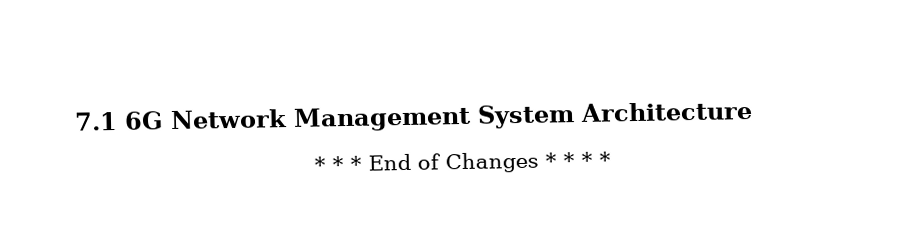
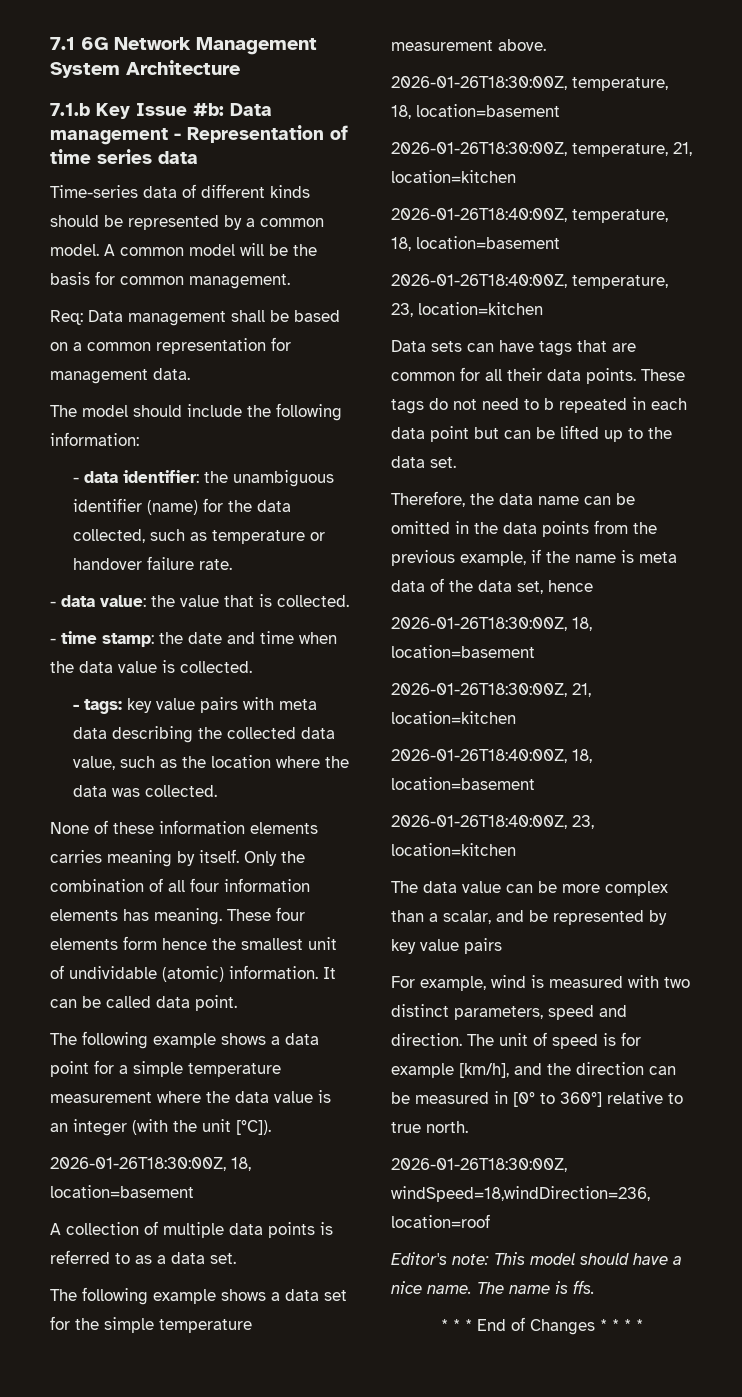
(753, 111) none -> [50,103,272,119] [50,125,348,145] [50,149,198,164] [50,184,310,198] [50,215,324,230] [50,243,317,256] [50,271,290,289] [50,310,340,326] [50,337,291,354] [50,368,190,384] [50,403,342,421] [50,432,139,446] [73,470,335,487] [73,498,292,515] [73,529,326,544] [73,556,233,570] [50,594,349,607] [50,631,337,647] [50,660,252,673] [73,697,318,714] [73,726,336,743] [73,755,350,770] [73,785,218,797] [50,820,318,834] [50,849,305,867] [50,878,310,892] [50,907,305,925] [50,936,337,950] [50,965,336,982] [50,995,237,1011] [50,1031,319,1049] [50,1060,281,1077] [50,1090,331,1103] [50,1119,271,1136] [50,1157,251,1171] [50,1185,194,1198] [50,1221,333,1238] [50,1250,236,1264] [50,1287,347,1305] [50,1316,252,1333] [391,39,546,51] [391,76,668,91] [391,104,560,119] [391,142,692,157] [391,170,516,183] [391,208,668,223] [391,236,560,251] [391,274,668,289] [391,302,543,317] [391,340,636,356] [391,367,685,384] [391,397,687,414] [391,425,672,442] [391,456,456,468] [391,491,635,507] [391,520,657,537] [391,549,677,566] [391,578,593,594] [391,617,592,631] [391,645,535,658] [391,683,591,697] [391,711,516,724] [391,749,592,763] [391,777,535,790] [391,815,594,829] [391,843,516,856] [391,881,668,896] [391,910,667,925] [391,938,502,954] [391,975,690,991] [391,1004,627,1020] [391,1032,641,1049] [391,1062,676,1078] [391,1091,683,1107] [391,1121,468,1133] [391,1158,567,1172] [391,1186,650,1202] [391,1214,490,1228] [391,1252,682,1265] [391,1280,595,1294] // 7.1.b Key Issue #b: Data management - Representation of time series data // Time-series data of different kinds should be represented by a common model. A common model will be the basis for common management. // Req: Data management shall be based on a common representation for management data. // The model should include the following information: // - data identifier: the unambiguous identifier (name) for the data collected, such as temperature or handover failure rate. // - data value: the value that is collected. // - time stamp: the date and time when the data value is collected. // - tags: key value pairs with meta data describing the collected data value, such as the location where the data was collected. // None of these information elements carries meaning by itself. Only the combination of all four information elements has meaning. These four elements form hence the smallest unit of undividable (atomic) information. It can be called data point. // The following example shows a data point for a simple temperature measurement where the data value is an integer (with the unit [°C]). // 2026-01-26T18:30:00Z, 18, location=basement // A collection of multiple data points is referred to as a data set. // The following example shows a data set for the simple temperature measurement above. // 2026-01-26T18:30:00Z, temperature, 18, location=basement // 2026-01-26T18:30:00Z, temperature, 21, location=kitchen // 2026-01-26T18:40:00Z, temperature, 18, location=basement // 2026-01-26T18:40:00Z, temperature, 23, location=kitchen // Data sets can have tags that are common for all their data points. These tags do not need to b repeated in each data point but can be lifted up to the data set. // Therefore, the data name can be omitted in the data points from the previous example, if the name is meta data of the data set, hence // 2026-01-26T18:30:00Z, 18, location=basement // 2026-01-26T18:30:00Z, 21, location=kitchen // 2026-01-26T18:40:00Z, 18, location=basement // 2026-01-26T18:40:00Z, 23, location=kitchen // The data value can be more complex than a scalar, and be represented by key value pairs // For example, wind is measured with two distinct parameters, speed and direction. The unit of speed is for example [km/h], and the direction can be measured in [0° to 360°] relative to true north. // 2026-01-26T18:30:00Z, windSpeed=18,windDirection=236, location=roof // Editor's note: This model should have a nice name. The name is ffs.

